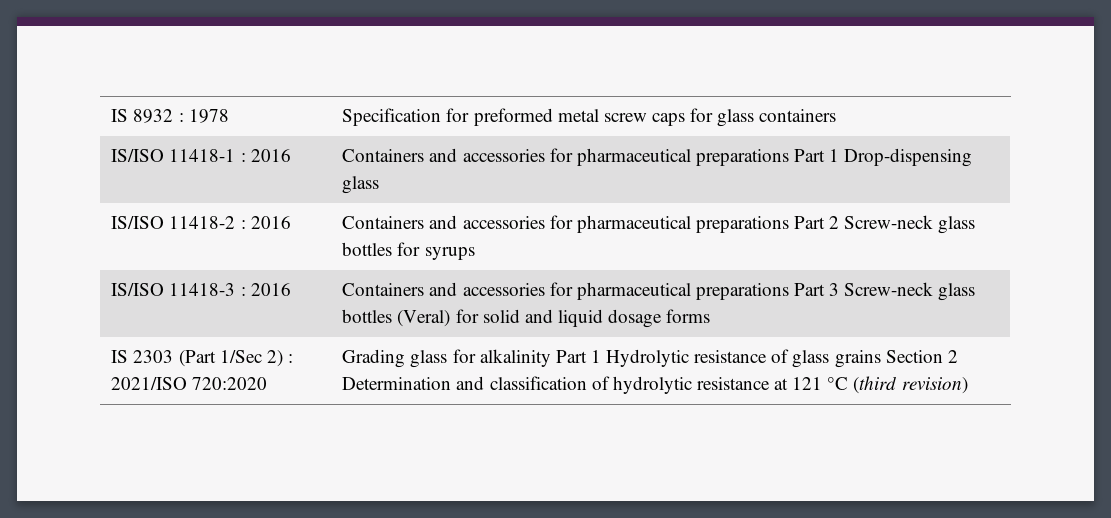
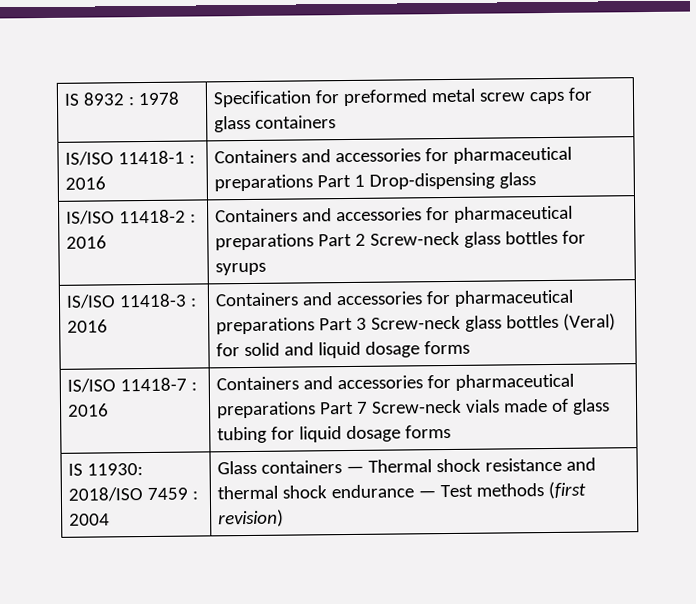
[111,350,293,367] [111,377,268,390] [342,349,958,368] [342,376,897,394] IS 2303 (Part 1/Sec 2) : 2021/ISO 720:2020 | Grading glass for alkalinity Part 1 Hydrolytic resistance of glass grains Section 2 Determination and classification of hydrolytic resistance at 121 °C (third -> [66,377,197,393] [66,403,109,417] [215,373,574,391] [215,398,610,419] [216,424,451,444] [67,463,143,476] [67,487,198,502] [68,513,110,526] [216,457,596,475] [216,481,586,500] IS/ISO 11418-7 : 2016 | Containers and accessories for pharmaceutical preparations Part 7 Screw-neck vials made of glass tubing for liquid dosage forms // IS 11930: 2018/ISO 7459 : 2004 | Glass containers — Thermal shock resistance and thermal shock endurance — Test methods (first

